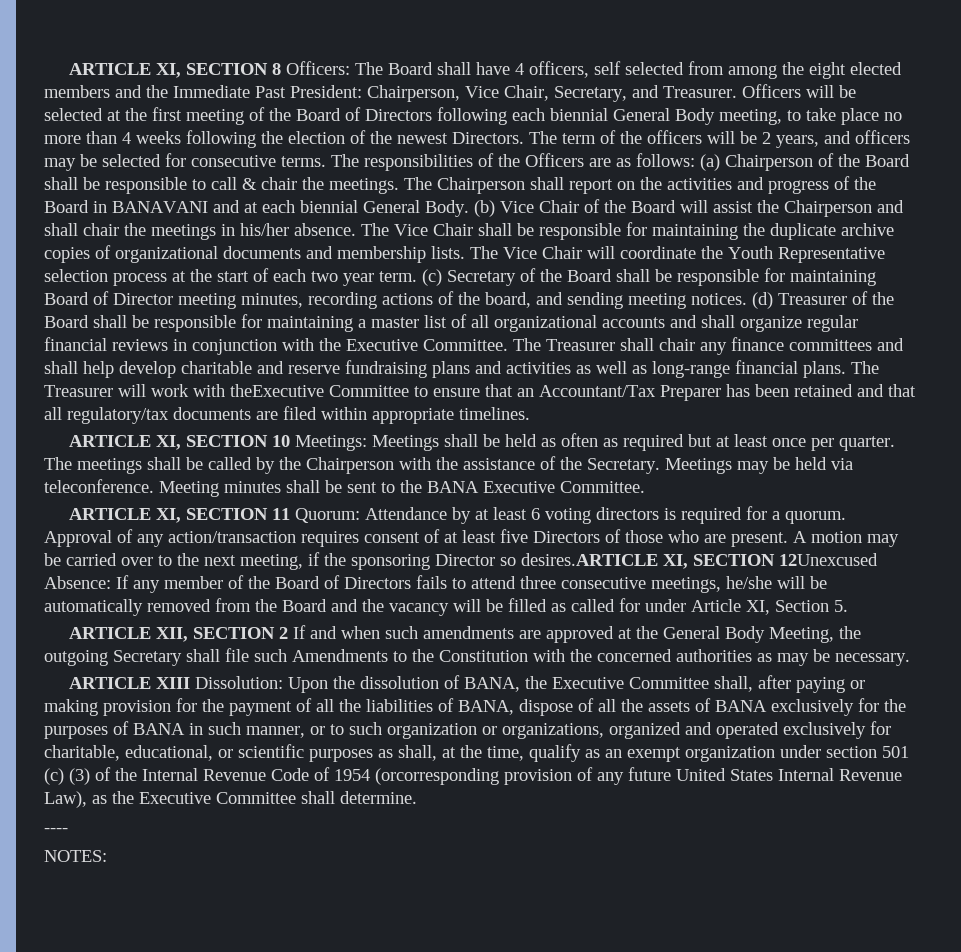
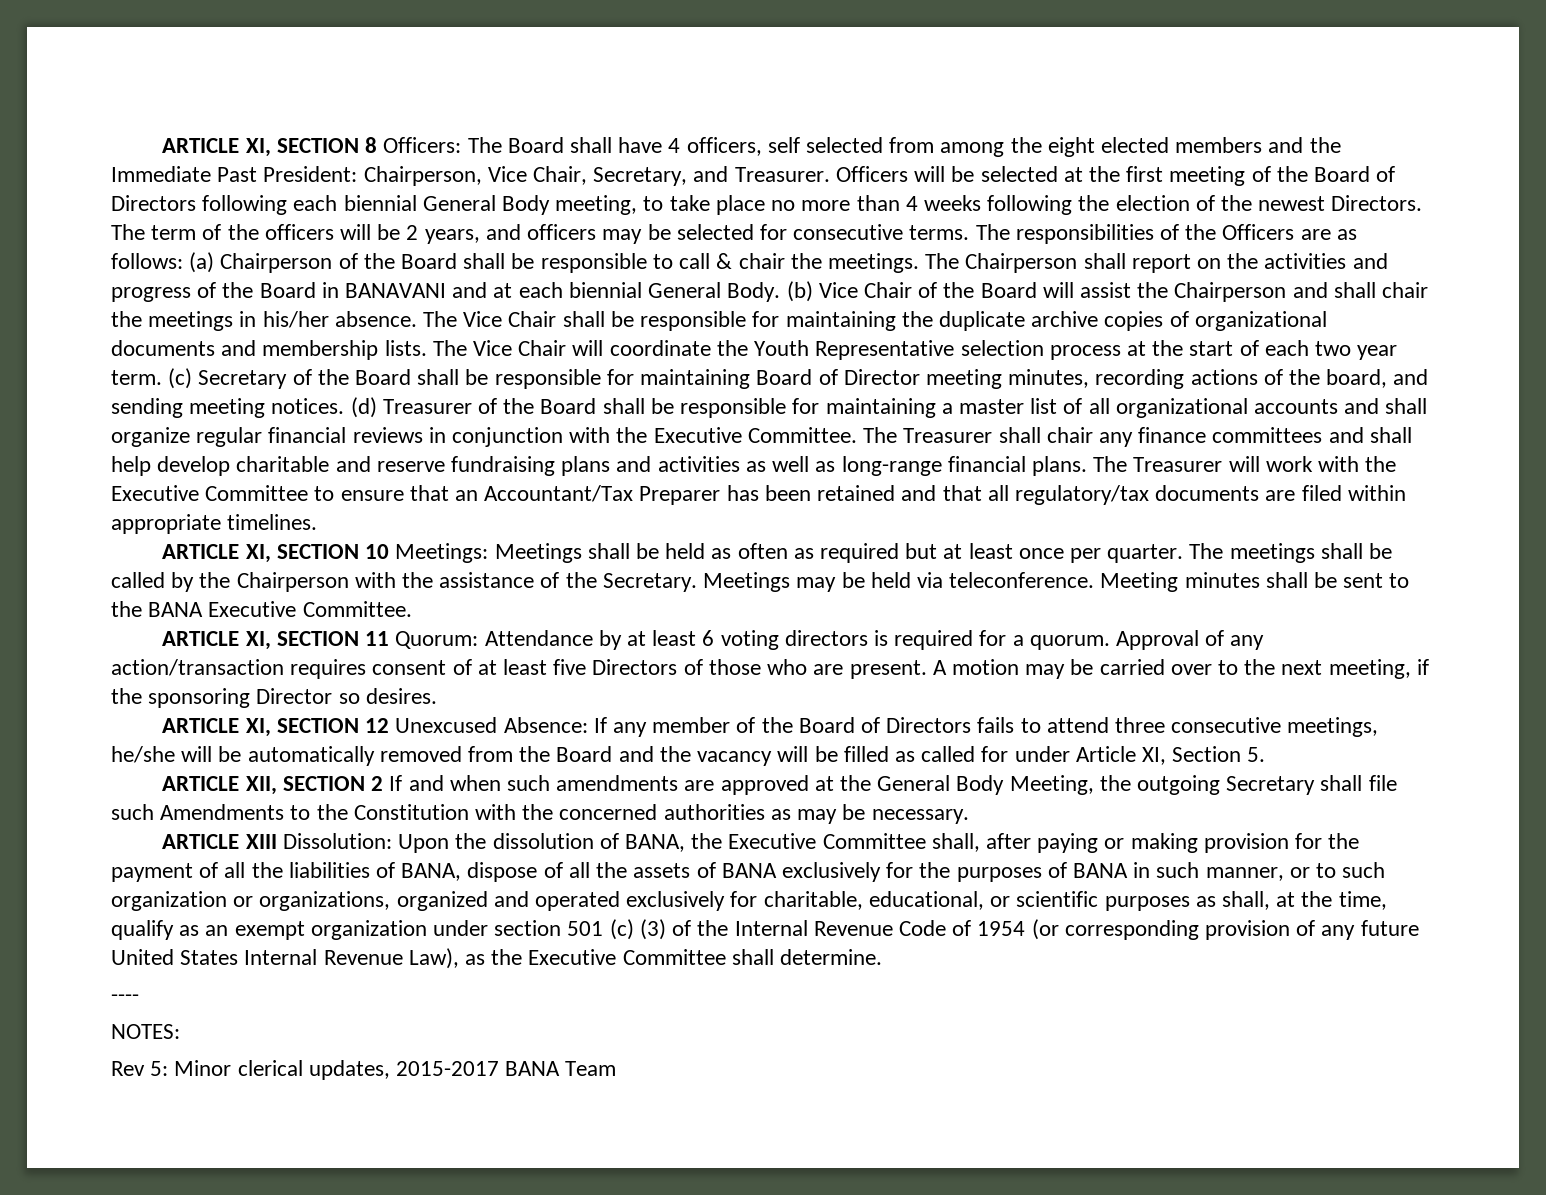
[230,384,324,397] theExecutive -> [1365,456,1397,472] [111,485,199,501] the Executive
[521,553,878,569] desires.ARTICLE XI, SECTION 12Unexcused -> [365,688,437,704] [162,717,498,737] desires. // ARTICLE XI, SECTION 12 Unexcused
[375,768,499,785] (orcorresponding -> [1031,919,1199,940] (or corresponding
(107, 856) none -> [111,1060,617,1080] // Rev 5: Minor clerical updates, 2015-2017 BANA Team

